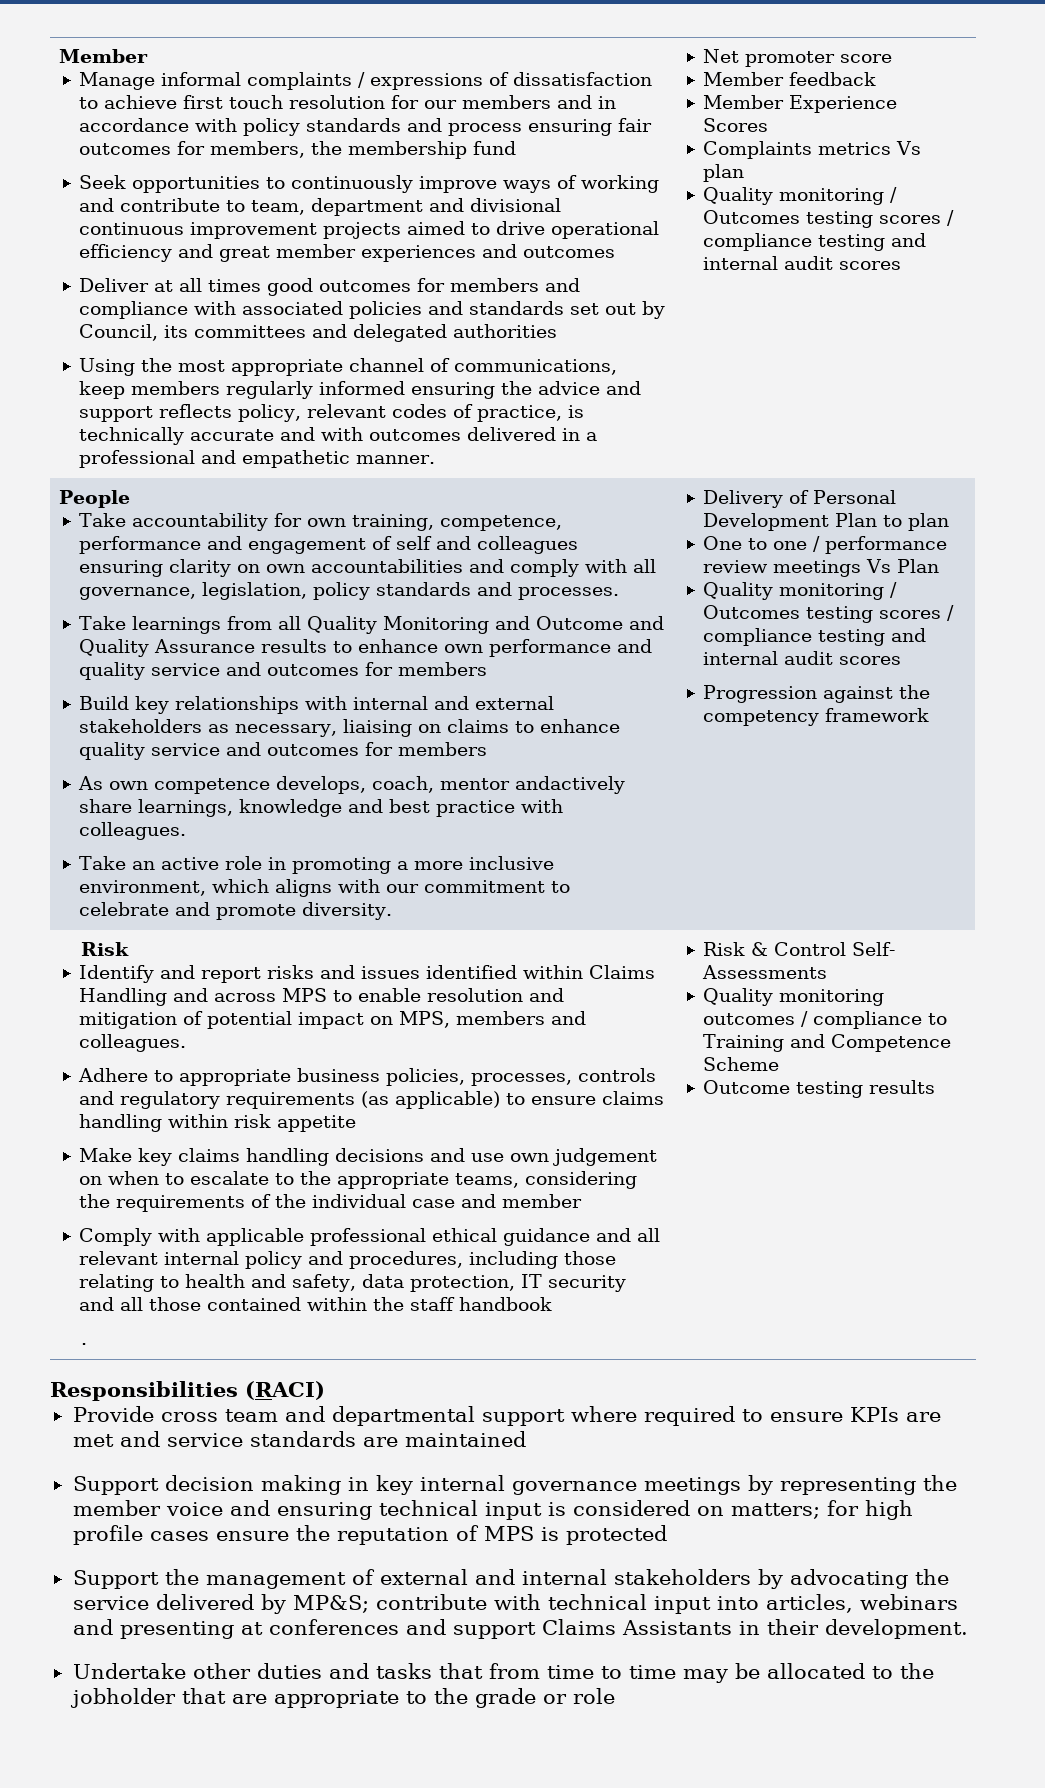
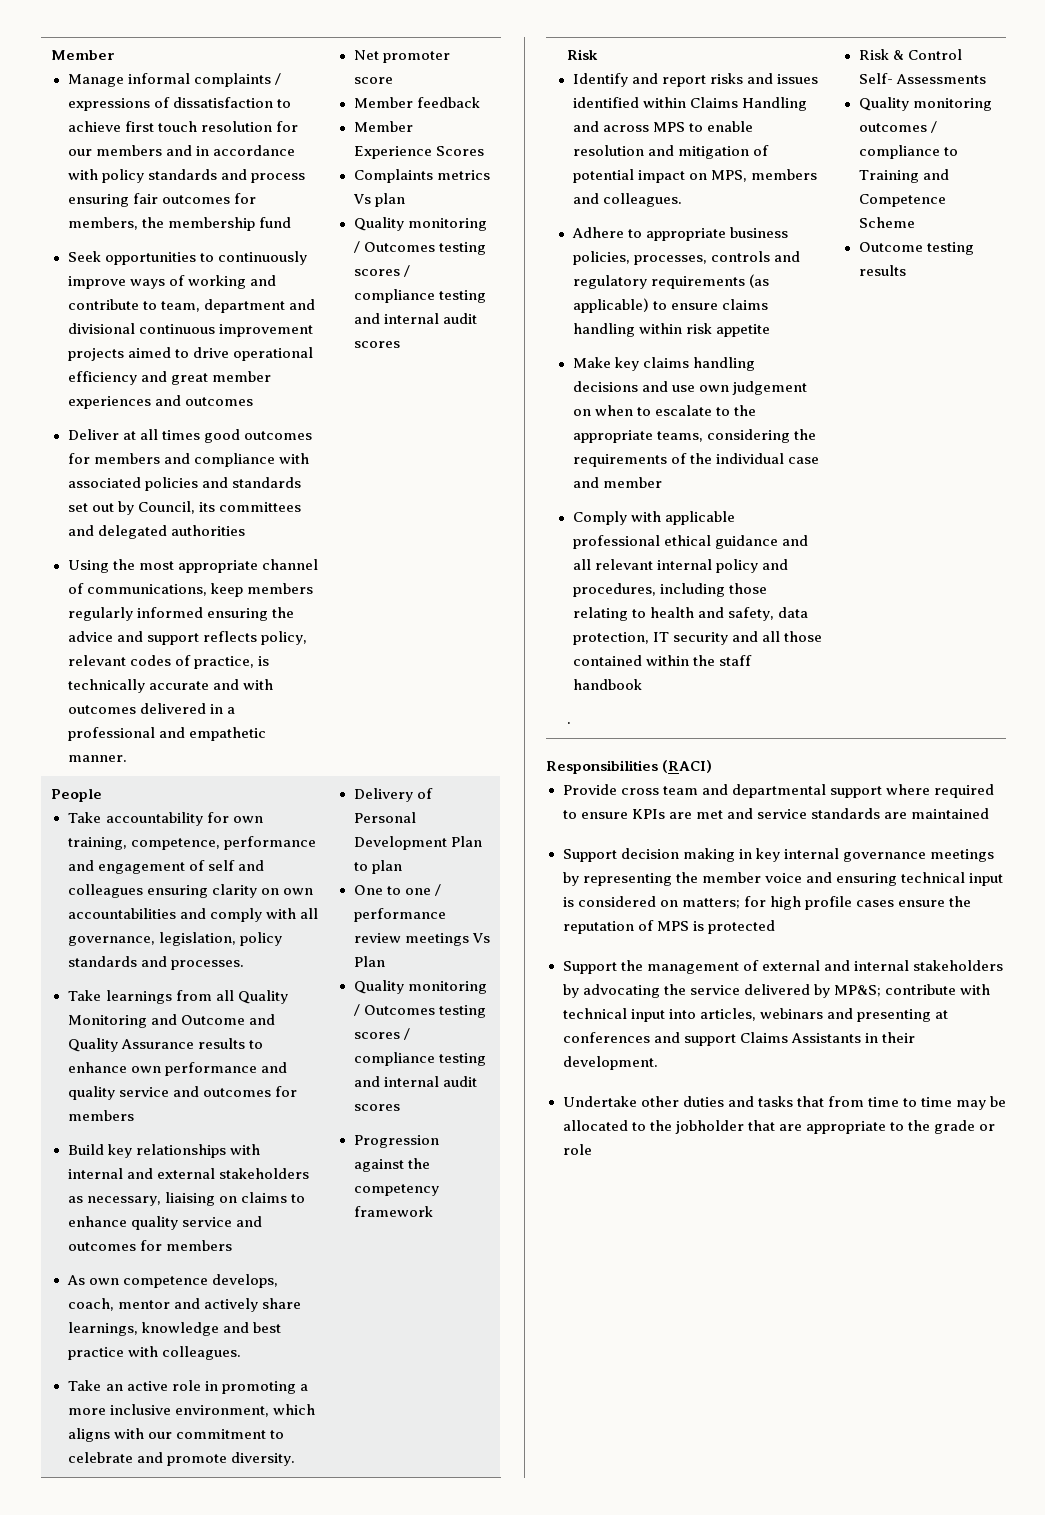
[515,776,626,794] andactively -> [173,1298,258,1312] and actively

